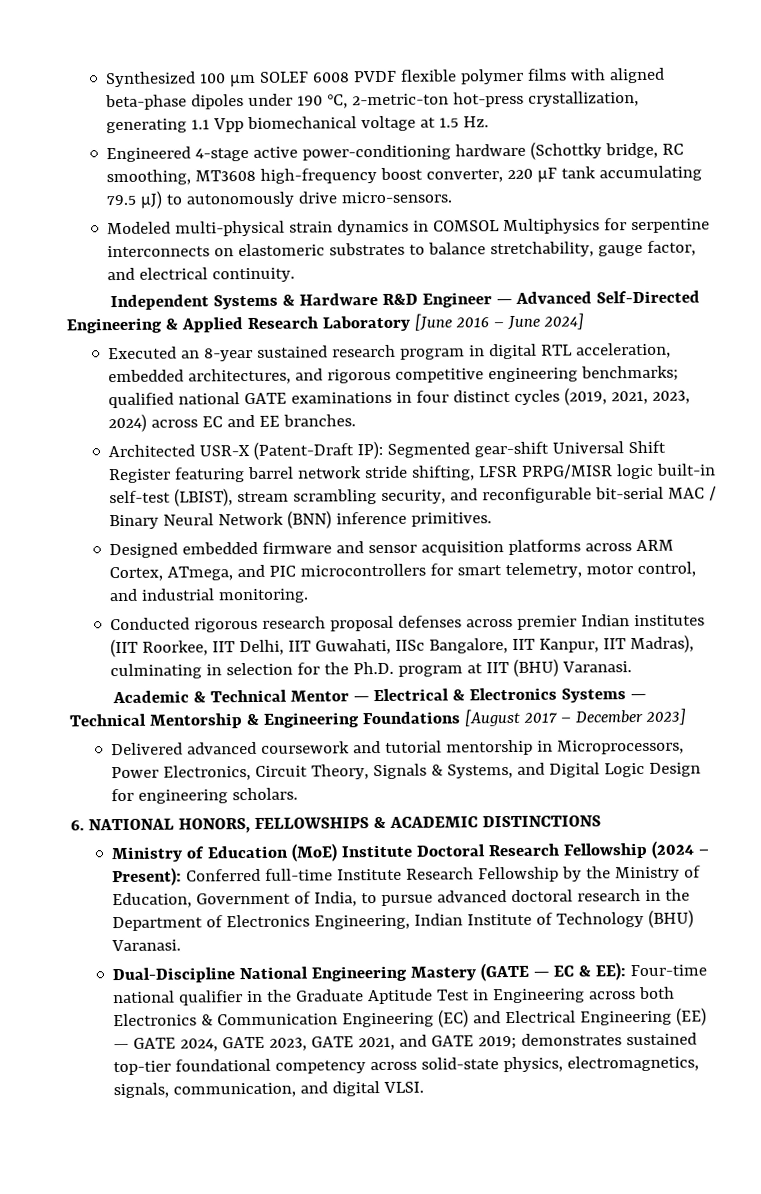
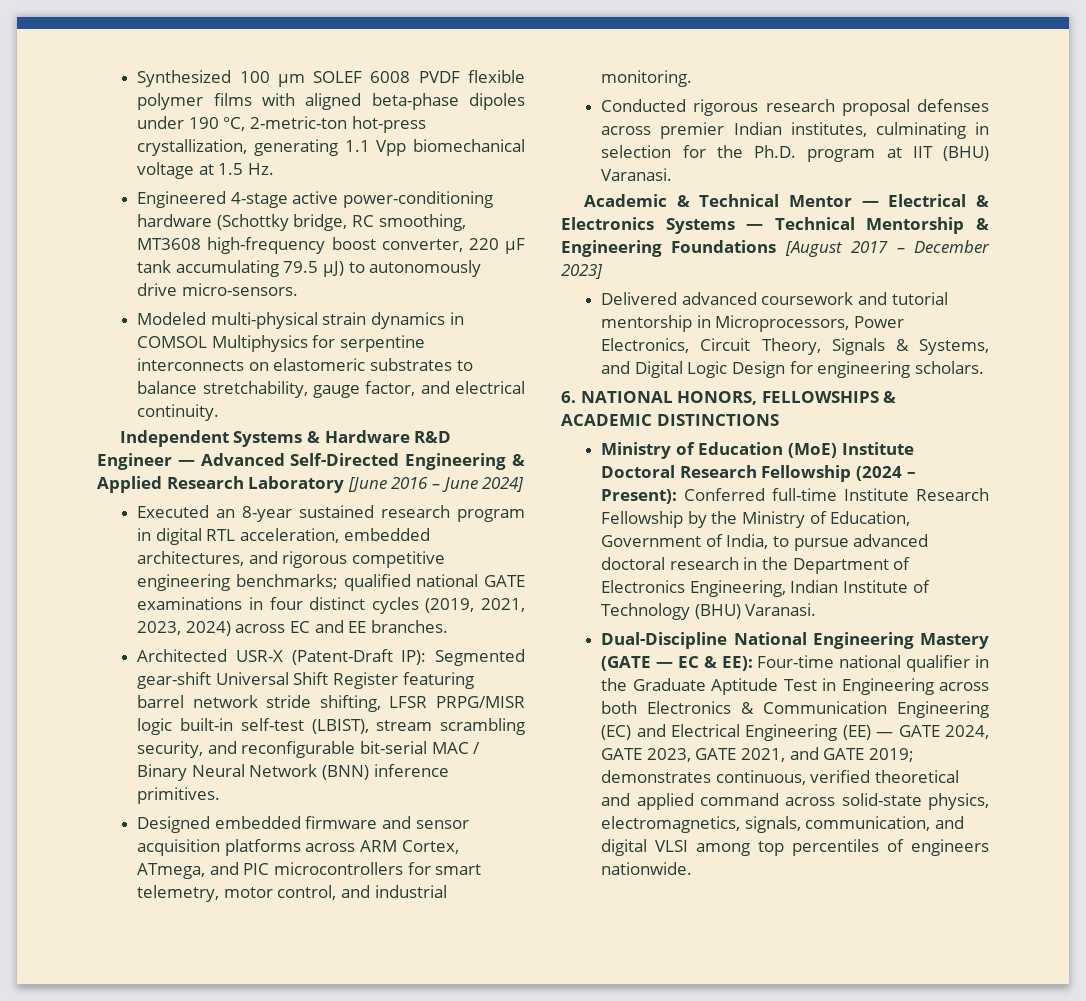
[634,614,706,627] [110,634,695,658] institutes (IIT Roorkee, IIT Delhi, IIT Guwahati, IISc Bangalore, IIT Kanpur, IIT Madras), -> [790,122,867,137] institutes,
[626,1032,698,1046] [113,1058,367,1076] sustained top-tier foundational competency -> [715,770,960,785] [601,793,779,810] continuous, verified theoretical and applied command
[383,1081,425,1093] VLSI. -> [655,839,989,856] [601,862,693,875] VLSI among top percentiles of engineers nationwide.

